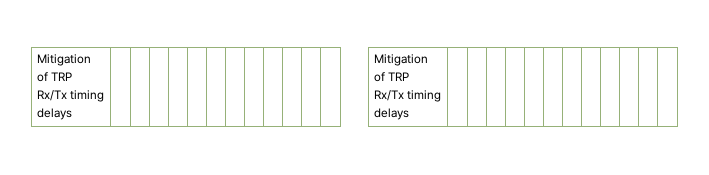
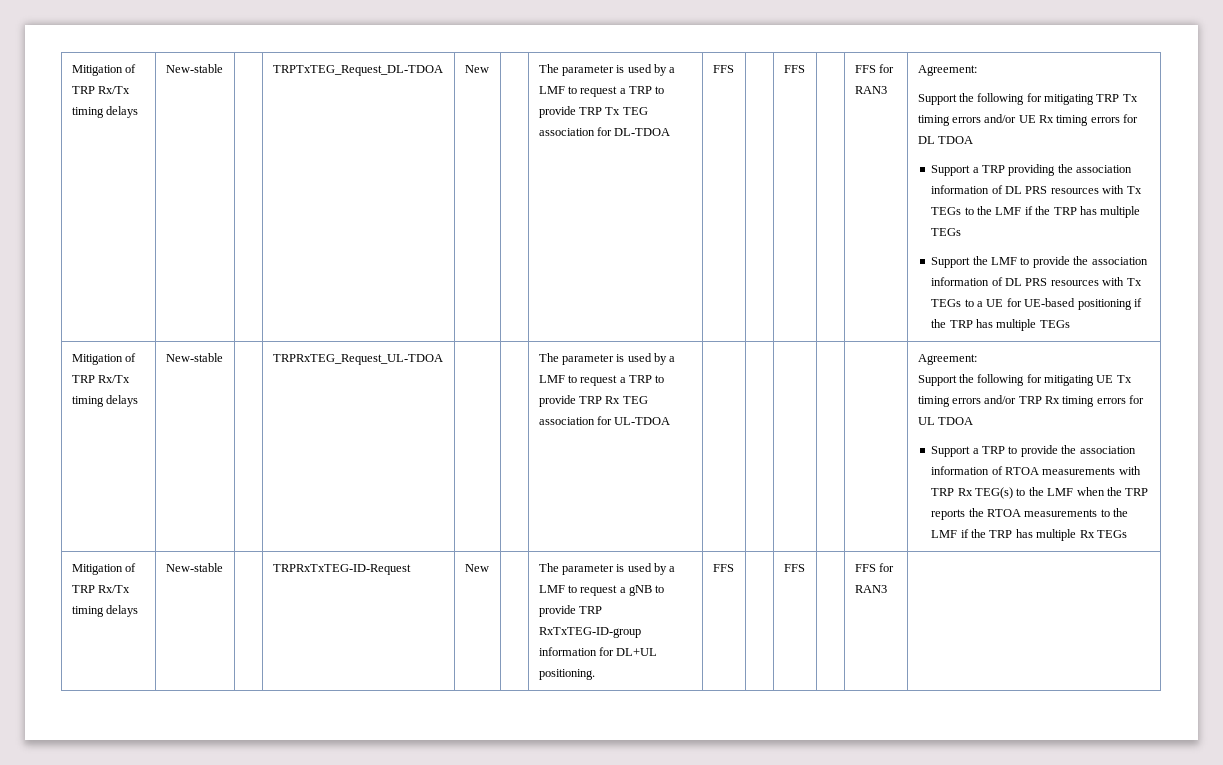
[37,54,92,66] [37,72,73,82] [37,90,105,102] [37,108,73,120] [374,54,429,66] [374,72,410,82] [374,90,442,102] [374,108,410,120] Mitigation of TRP Rx/Tx timing delays | | | | | | | | | | | | // Mitigation of TRP Rx/Tx timing delays | | | | | | | | | | | -> [71,64,136,76] [71,86,130,94] [71,106,138,118] [165,64,223,73] [272,65,443,76] [464,65,489,73] [538,64,676,76] [538,86,665,97] [538,106,648,118] [538,127,671,136] [712,65,734,73] [783,65,805,73] [854,64,894,73] [854,86,887,94] [917,65,977,76] [917,93,1138,105] [917,114,1139,126] [917,136,973,144] [931,164,1133,176] [931,185,1142,194] [931,206,1141,218] [931,228,962,236] [931,256,1148,268] [931,277,1142,286] [931,298,1142,310] [931,319,1070,331] [71,353,136,365] [71,375,130,383] [71,395,138,407] [165,353,223,362] [272,354,443,365] [538,353,676,365] [538,375,665,386] [538,395,648,407] [538,416,671,425] [917,354,977,365] [917,374,1132,386] [917,395,1145,407] [917,417,973,425] [931,445,1136,457] [931,466,1141,475] [931,487,1149,499] [931,508,1129,520] [931,529,1127,541] [71,563,136,575] [71,585,130,593] [71,605,138,617] [165,563,223,572] [272,564,411,575] [464,564,489,572] [538,563,676,575] [538,585,665,596] [538,605,602,617] [538,627,641,638] [538,647,658,656] [538,669,595,680] [712,564,734,572] [783,564,805,572] [854,563,894,572] [854,585,887,593] Mitigation of TRP Rx/Tx timing delays | New-stable | | TRPTxTEG_Request_DL-TDOA | New | | The parameter is used by a LMF to request a TRP to provide TRP Tx TEG association for DL-TDOA | FFS | | FFS | | FFS for RAN3 | Agreement: // Support the following for mitigating TRP Tx timing errors and/or UE Rx timing errors for DL TDOA // Support a TRP providing the association information of DL PRS resources with Tx TEGs to the LMF if the TRP has multiple TEGs // Support the LMF to provide the association information of DL PRS resources with Tx TEGs to a UE for UE-based positioning if the TRP has multiple TEGs // Mitigation of TRP Rx/Tx timing delays | New-stable | | TRPRxTEG_Request_UL-TDOA | | | The parameter is used by a LMF to request a TRP to provide TRP Rx TEG association for UL-TDOA | | | | | | Agreement: // Support the following for mitigating UE Tx timing errors and/or TRP Rx timing errors for UL TDOA // Support a TRP to provide the association information of RTOA measurements with TRP Rx TEG(s) to the LMF when the TRP reports the RTOA measurements to the LMF if the TRP has multiple Rx TEGs // Mitigation of TRP Rx/Tx timing delays | New-stable | | TRPRxTxTEG-ID-Request | New | | The parameter is used by a LMF to request a gNB to provide TRP RxTxTEG-ID-group information for DL+UL positioning. | FFS | | FFS | | FFS for RAN3

